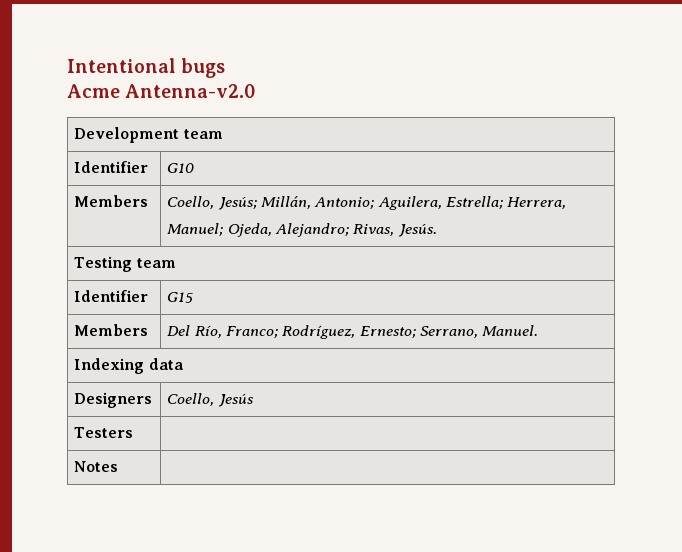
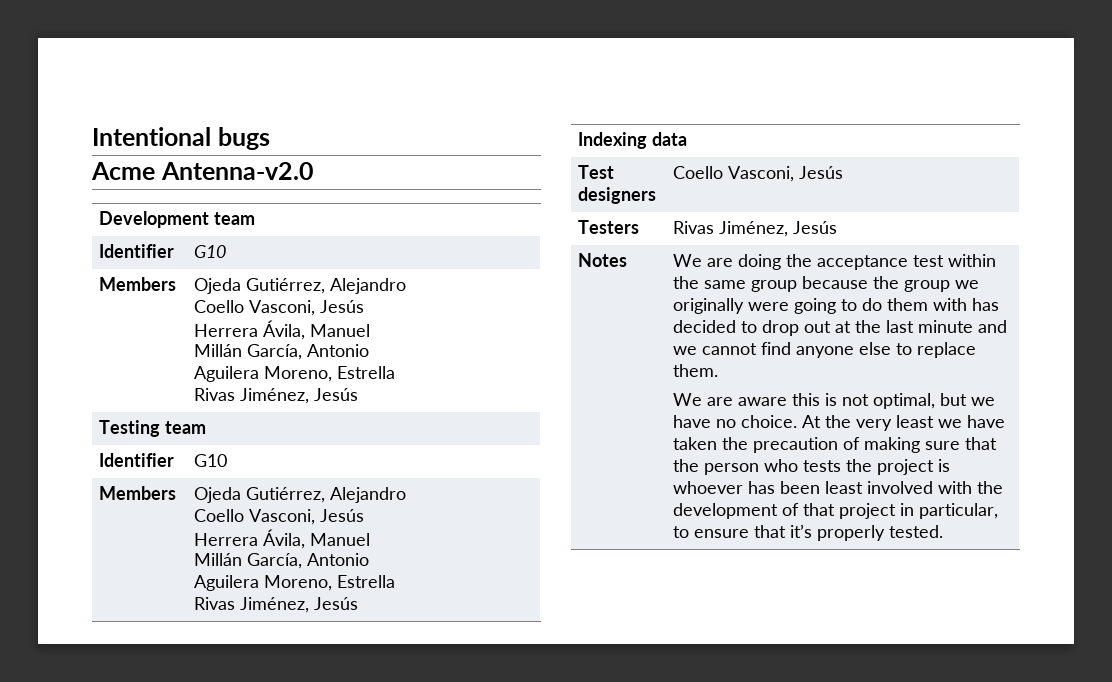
[167,196,567,210] [167,223,437,237] Coello, Jesús; Millán, Antonio; Aguilera, Estrella; Herrera, Manuel; Ojeda, Alejandro; Rivas, Jesús. -> [194,278,407,294] [194,300,365,316] [194,320,371,340] [194,344,370,360] [194,366,396,382] [194,388,359,404] Ojeda Gutiérrez, Alejandro // Coello Vasconi, Jesús // Herrera Ávila, Manuel // Millán García, Antonio // Aguilera Moreno, Estrella // Rivas Jiménez, Jesús
[167,292,194,303] [74,324,149,336] [167,325,539,339] [74,358,184,374] [74,392,153,408] [167,393,254,407] [74,427,134,438] [74,461,119,472] G15 // Members | Del Río, Franco; Rodríguez, Ernesto; Serrano, Manuel. // Indexing data // Designers | Coello, Jesús // Testers | // Notes | -> [194,454,228,467] [99,486,177,500] [194,487,407,503] [194,509,365,525] [194,529,371,549] [194,553,370,569] [194,575,396,591] [194,597,359,613] [578,132,688,149] [578,165,615,179] [578,187,657,204] [673,166,844,182] [578,220,640,234] [673,221,838,237] [578,253,628,267] [673,254,997,270] [673,276,980,292] [673,298,1000,314] [673,320,1008,336] [673,342,977,358] [673,364,719,377] [673,393,996,409] [673,415,1006,431] [673,437,998,453] [673,459,951,475] [673,481,1004,494] [673,503,999,519] [673,524,944,541] G10 // Members | Ojeda Gutiérrez, Alejandro // Coello Vasconi, Jesús // Herrera Ávila, Manuel // Millán García, Antonio // Aguilera Moreno, Estrella // Rivas Jiménez, Jesús // Indexing data // Test designers | Coello Vasconi, Jesús // Testers | Rivas Jiménez, Jesús // Notes | We are doing the acceptance test within the same group because the group we originally were going to do them with has decided to drop out at the last minute and we cannot find anyone else to replace them. // We are aware this is not optimal, but we have no choice. At the very least we have taken the precaution of making sure that the person who tests the project is whoever has been least involved with the development of that project in particular, to ensure that it’s properly tested.

